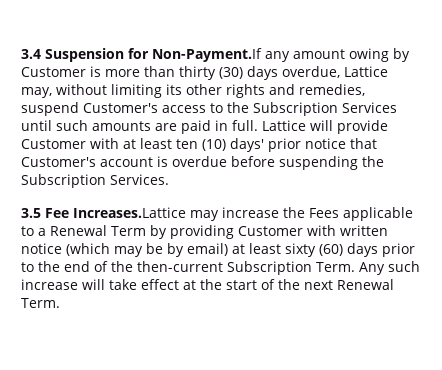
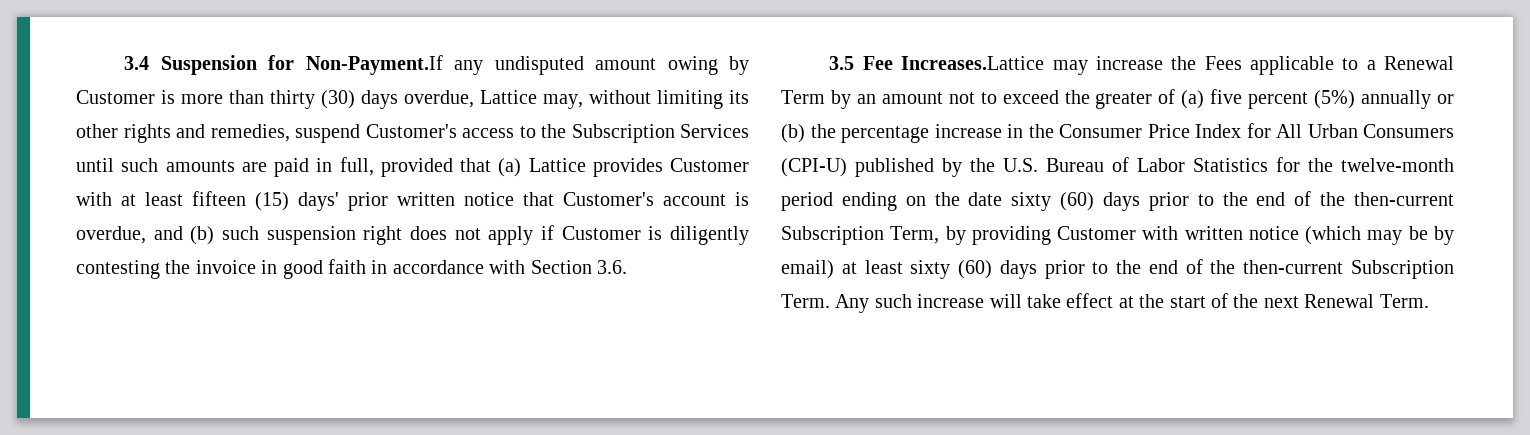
(290, 56) none -> [494,56,584,75] undisputed
[232,120,388,134] full. Lattice will provide -> [339,157,663,177] full, provided that (a) Lattice provides
[176,139,226,151] ten (10) -> [192,191,289,211] fifteen (15)
(301, 145) none -> [397,192,455,206] written
[172,156,384,170] [21,174,169,188] overdue before suspending the Subscription Services. -> [76,225,749,245] [76,259,627,279] overdue, and (b) such suspension right does not apply if Customer is diligently contesting the invoice in good faith in accordance with Section 3.6.
(167, 232) none -> [856,89,1454,109] [781,123,1454,143] [781,157,1454,177] [781,191,1454,211] [781,226,966,245] an amount not to exceed the greater of (a) five percent (5%) annually or (b) the percentage increase in the Consumer Price Index for All Urban Consumers (CPI-U) published by the U.S. Bureau of Labor Statistics for the twelve-month period ending on the date sixty (60) days prior to the end of the then-current Subscription Term, by

